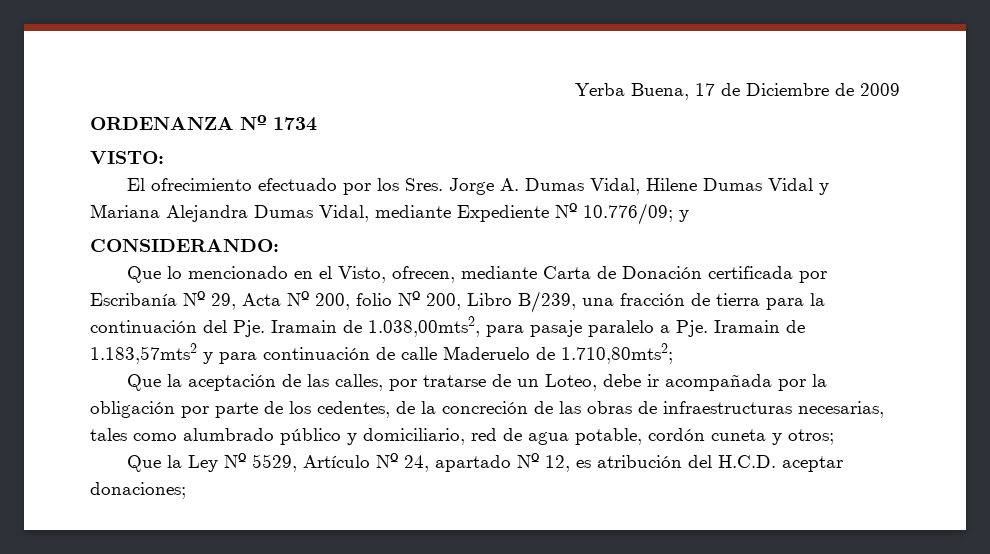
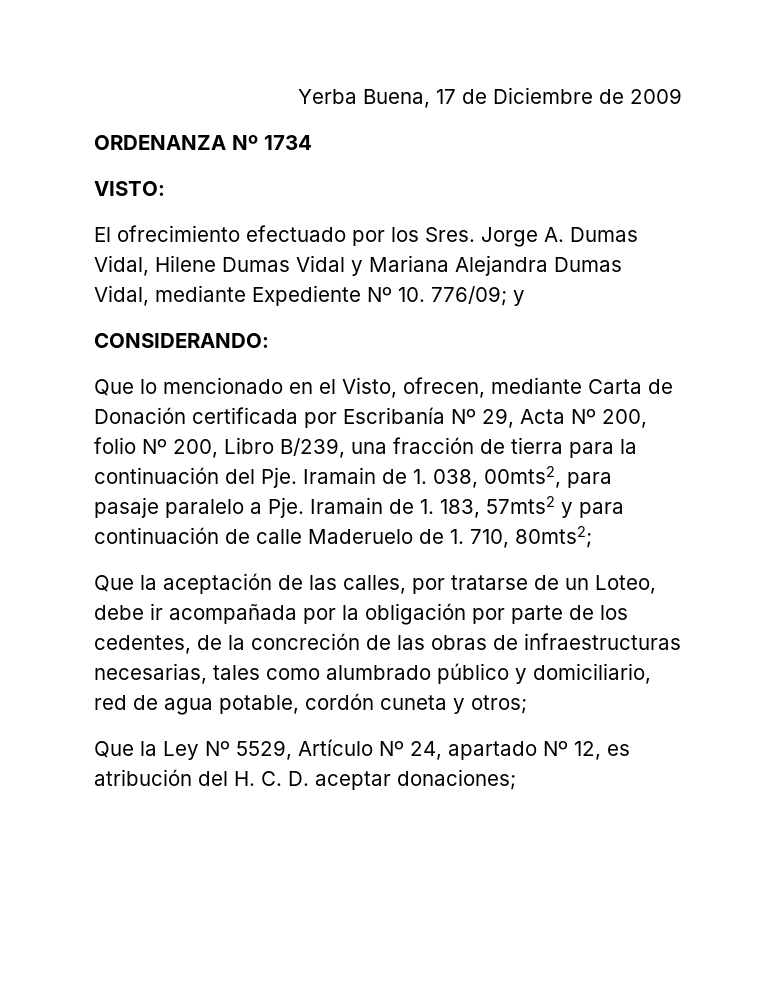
[583,203,673,225] 10.776/09; -> [398,286,507,306] 10. 776/09;
[368,316,480,337] 1.038,00mts2, -> [413,466,561,488] 1. 038, 00mts2,
[90,343,197,364] 1.183,57mts2 -> [420,496,555,518] 1. 183, 57mts2
[561,343,673,364] 1.710,80mts2; -> [450,526,592,548] 1. 710, 80mts2;
[717,455,776,468] H.C.D. -> [234,771,309,786] H. C. D.

